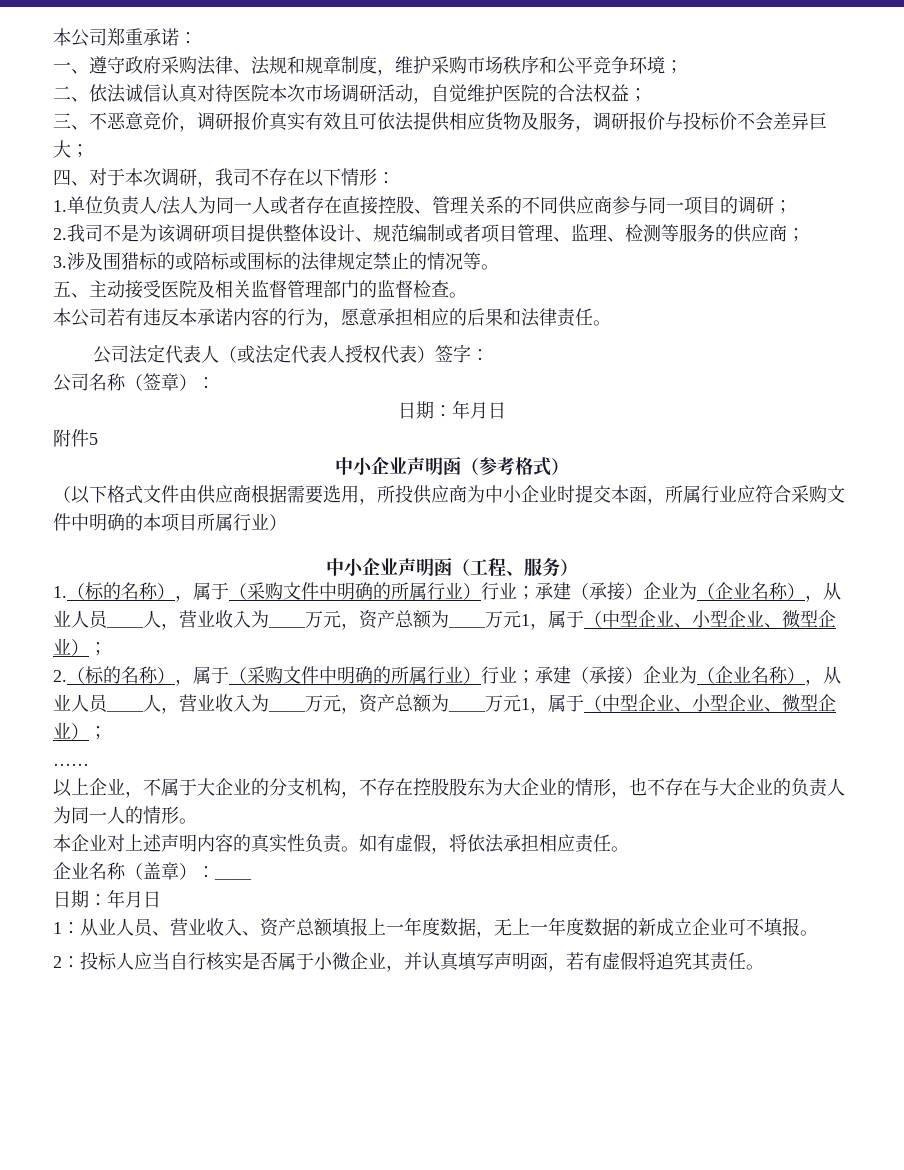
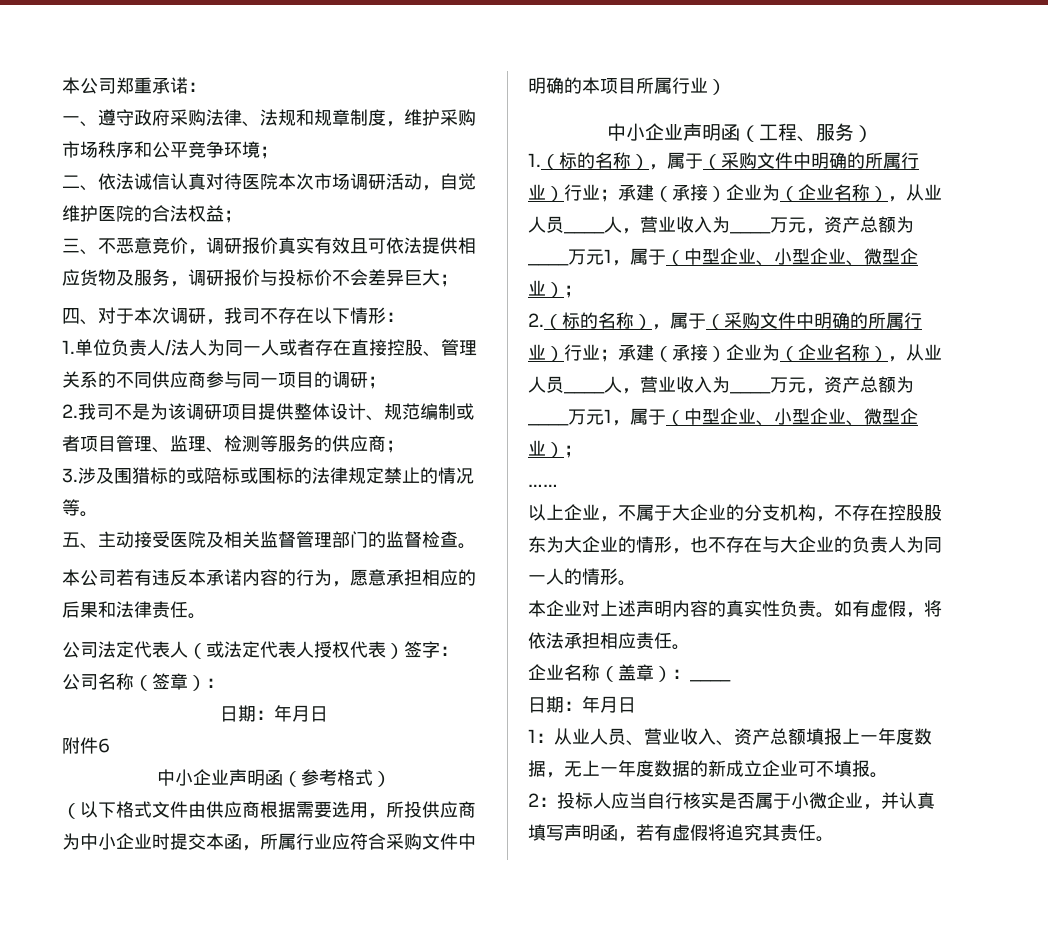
[89,433,98,445] 5 -> [98,738,110,753] 6

